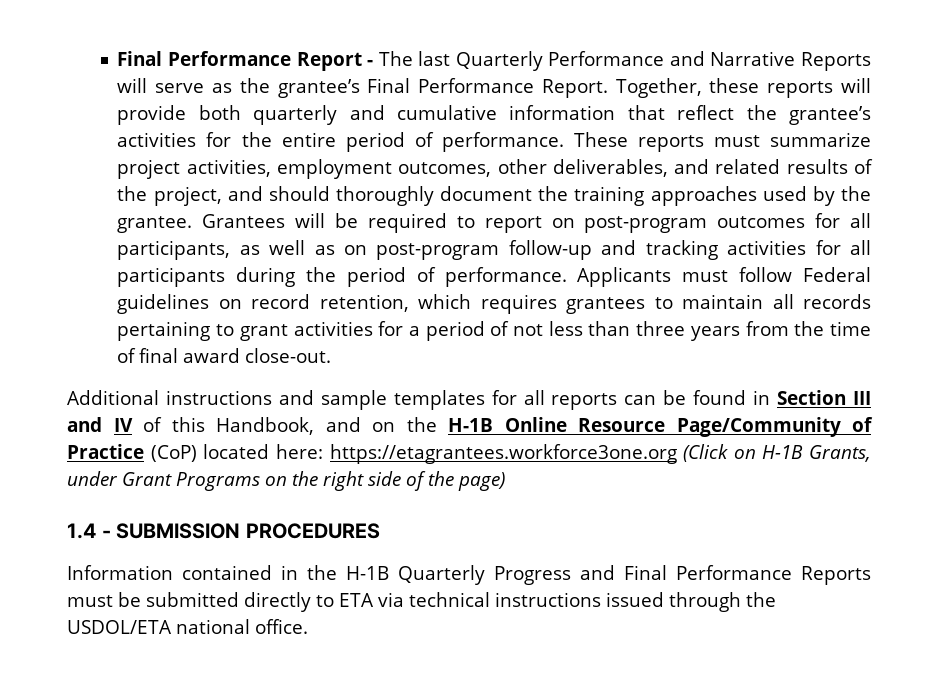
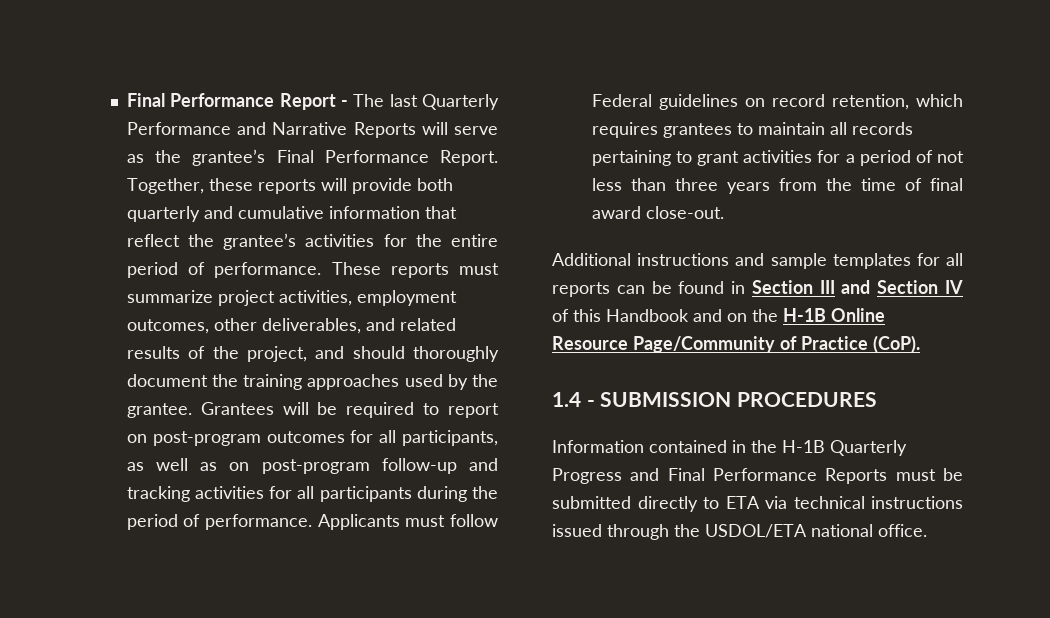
(102, 424) none -> [877,280,939,294] Section
[216,417,314,435] Handbook, -> [606,309,689,322] Handbook
[150,444,871,464] [67,471,505,491] (CoP) located here: https://etagrantees.workforce3one.org (Click on H-1B Grants, under Grant Programs on the right side of the page) -> [873,335,920,353] (CoP).

